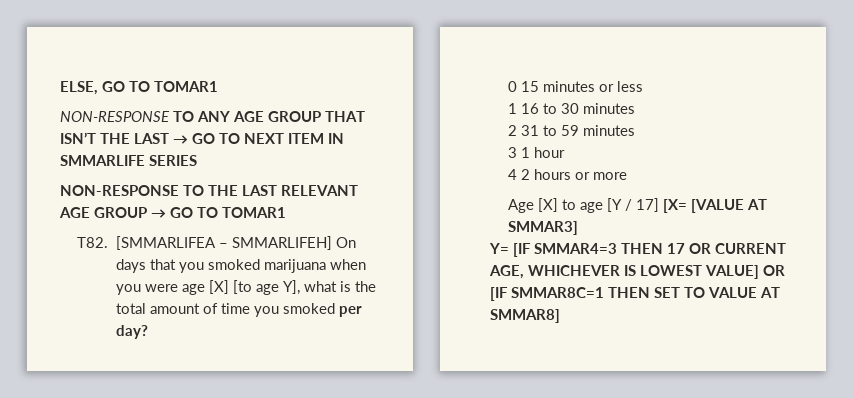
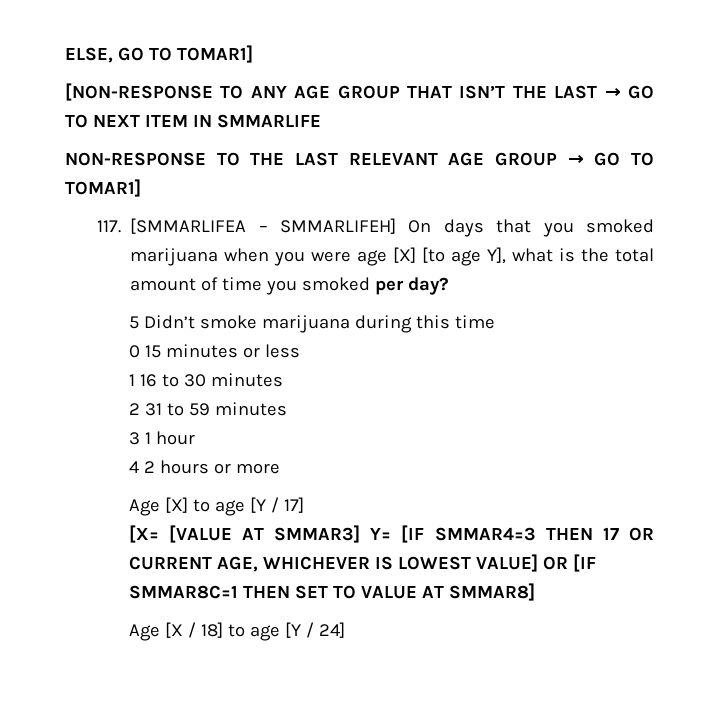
[154,81,218,92] [60,111,170,122] TOMAR1 // NON-RESPONSE -> [176,45,253,63] [65,83,213,101] TOMAR1] // [NON-RESPONSE
[149,155,197,166] SERIES -> (321, 121) none
[222,207,286,218] [77,237,109,248] TOMAR1 // T82. -> [65,179,141,197] [96,220,121,233] TOMAR1] // 117.
(148, 332) none -> [128,315,495,333] // 5 Didn’t smoke marijuana during this time
(659, 205) none -> (304, 505) //
(578, 228) // -> (361, 534) none
(561, 316) none -> [128,622,345,641] // Age [X / 18] to age [Y / 24]

